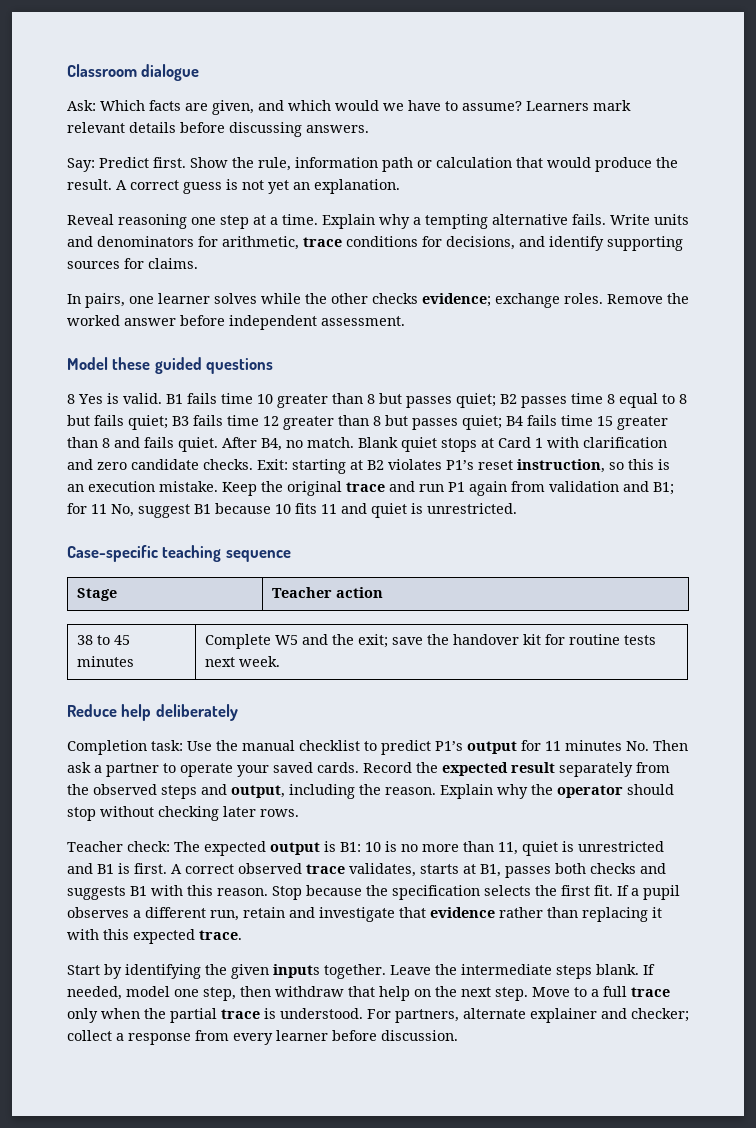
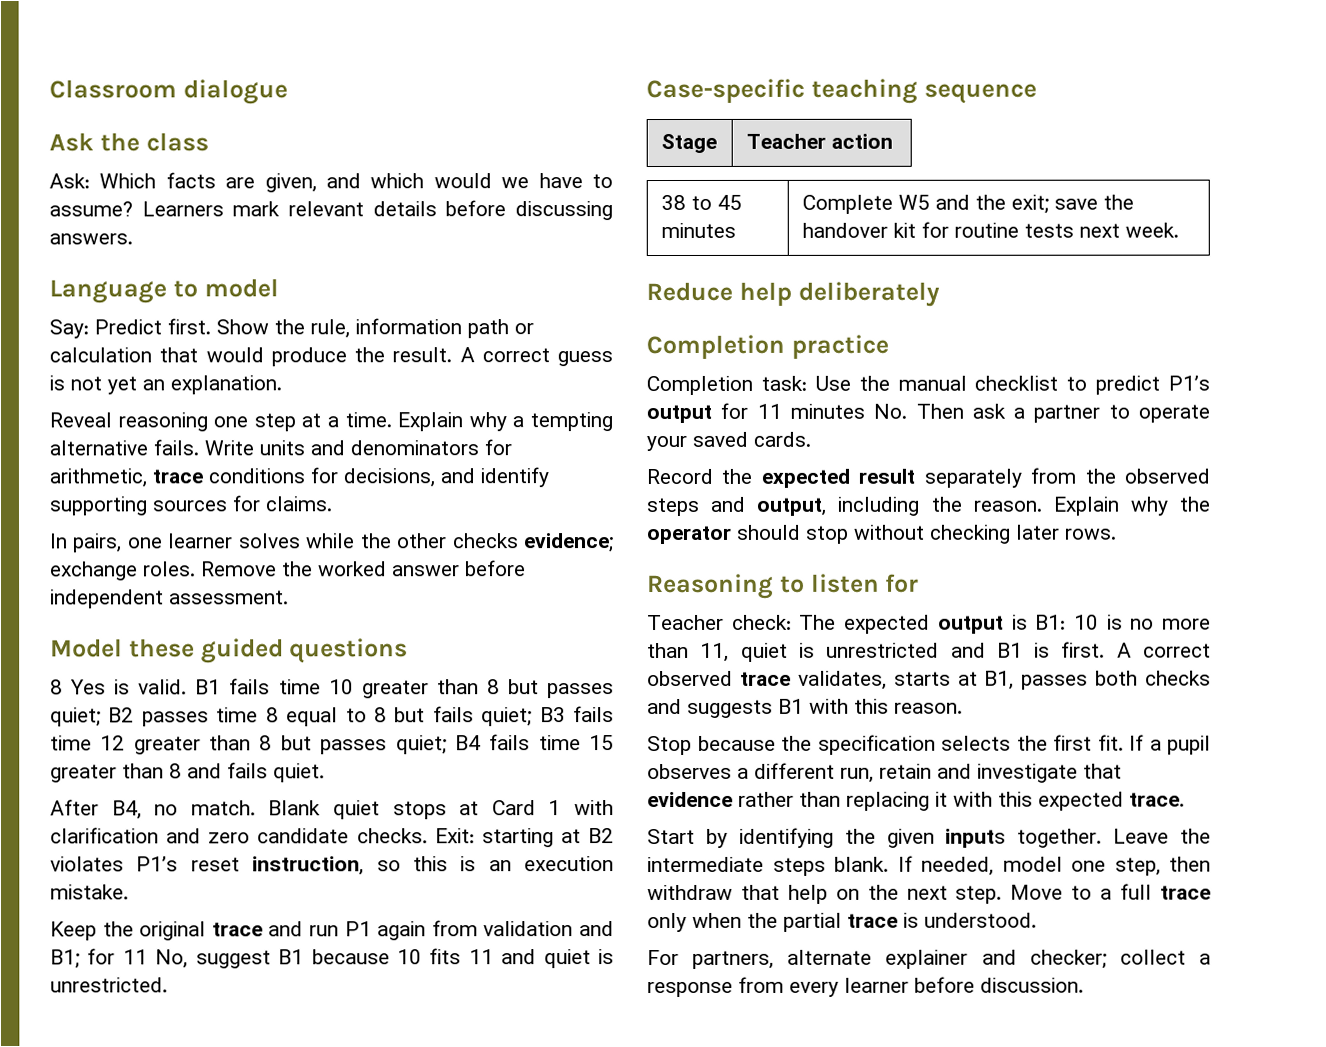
(200, 72) none -> [49,132,209,152] // Ask the class
(369, 129) none -> [49,278,279,304] // Language to model
(218, 444) none -> (325, 773) //
(218, 486) none -> (129, 892) //
(238, 712) none -> [646,334,889,360] // Completion practice
(359, 767) none -> (811, 439) //
(299, 813) none -> [647,573,920,600] // Reasoning to listen for
(268, 892) none -> (963, 708) //
(363, 1013) none -> (1037, 920) //

